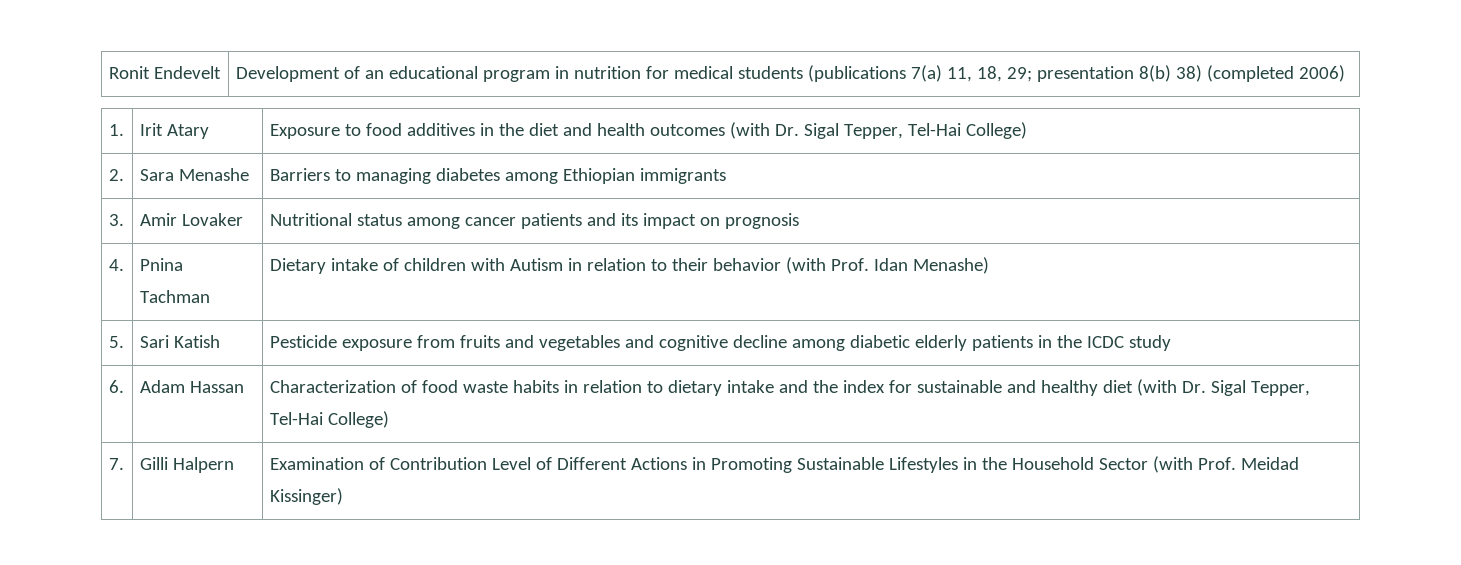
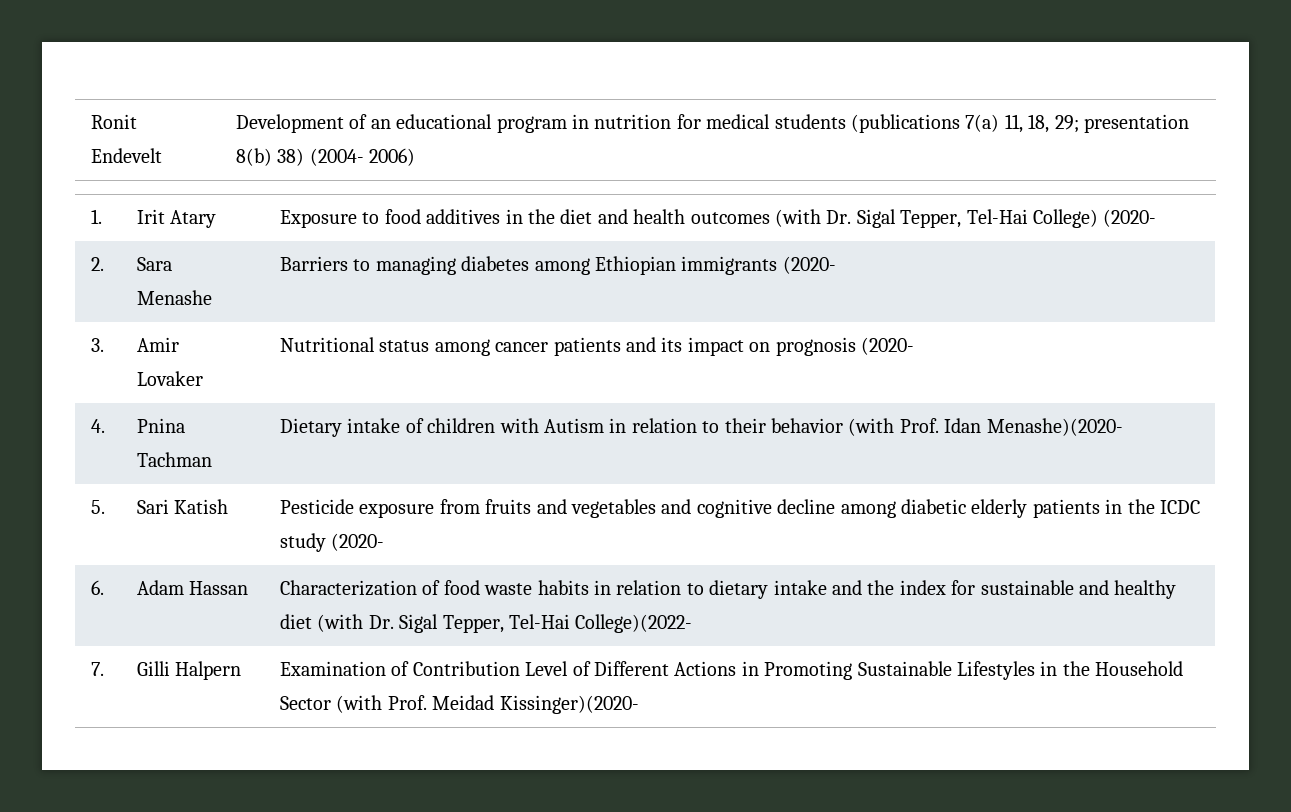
[1206,65,1294,82] (completed -> [309,148,364,166] (2004-
(1027, 130) none -> [1103,209,1157,227] (2020-
(726, 176) none -> [782,256,836,274] (2020-
(799, 221) none -> [860,337,914,355] (2020-
[912,257,989,274] Menashe) -> [986,418,1123,436] Menashe)(2020-
(1171, 343) none -> [331,533,385,551] (2020-
[327,411,389,428] College) -> [575,614,693,633] College)(2022-
[269,488,343,505] Kissinger) -> [499,695,639,714] Kissinger)(2020-

